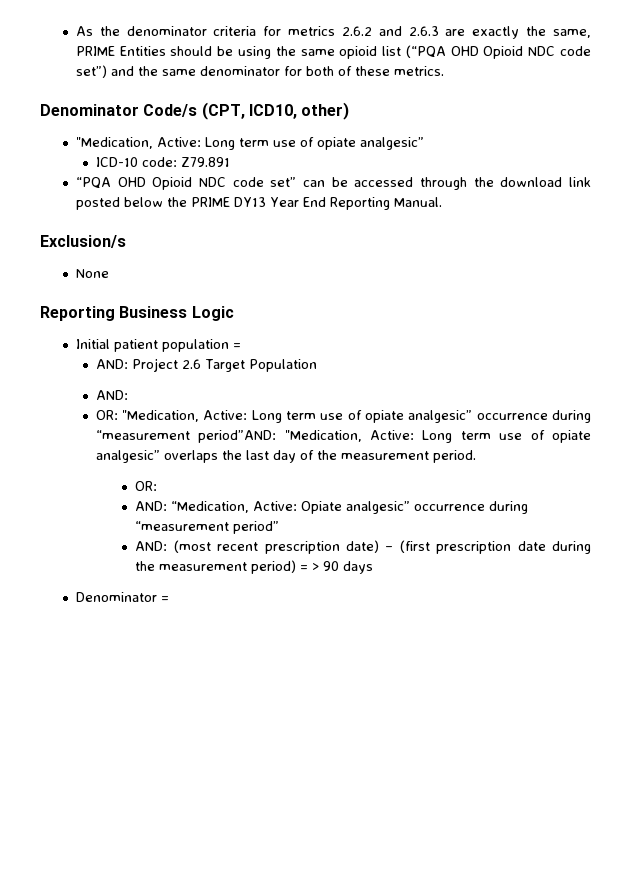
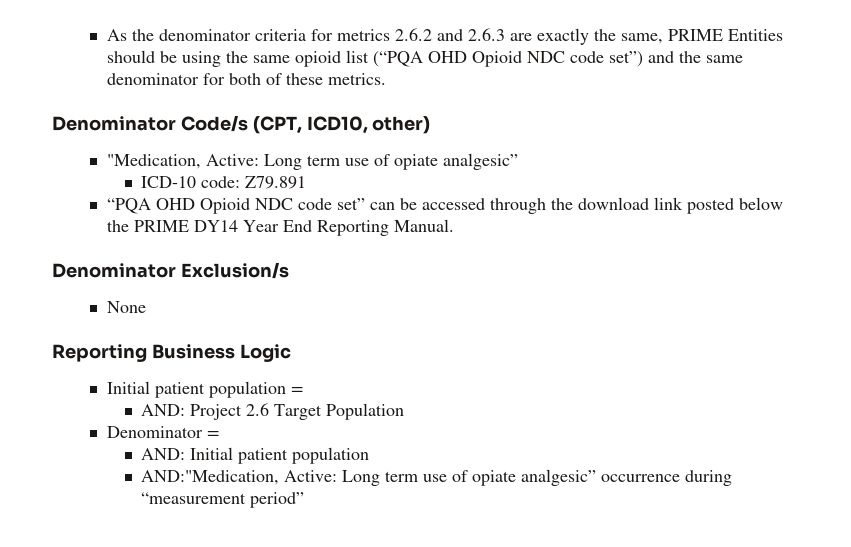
[233,197,266,207] DY13 -> [193,220,238,232] DY14
(442, 202) none -> [52,263,176,278] Denominator
[95,390,128,400] [95,410,200,422] // AND: // OR: "Medication, -> [106,426,219,438] [141,447,370,464] [141,470,280,485] // Denominator = // AND: Initial patient population // AND:"Medication,
[198,430,591,443] [95,450,476,463] [135,481,158,491] [135,501,529,514] [135,521,280,534] [135,540,591,554] [135,560,374,574] [75,592,169,602] period”AND: "Medication, Active: Long term use of opiate analgesic” overlaps the last day of the measurement period. // OR: // AND: “Medication, Active: Opiate analgesic” occurrence during “measurement period” // AND: (most recent prescription date) – (first prescription date during the measurement period) = > 90 days // Denominator = -> [250,492,305,508] period”

